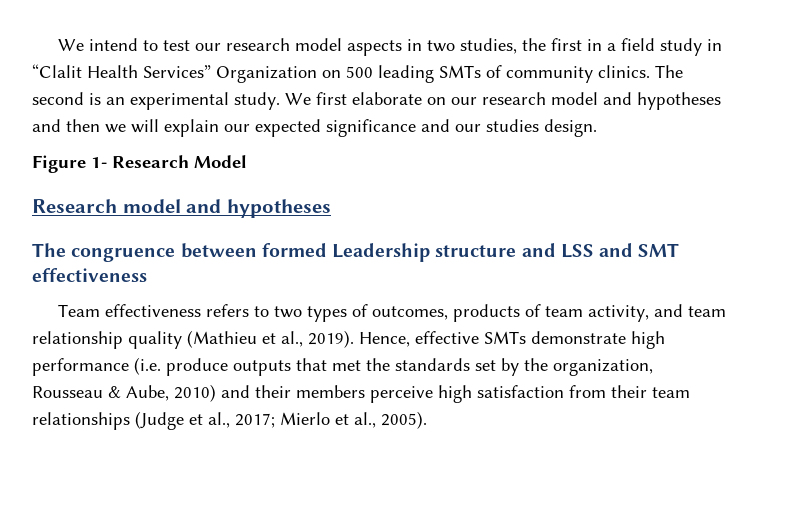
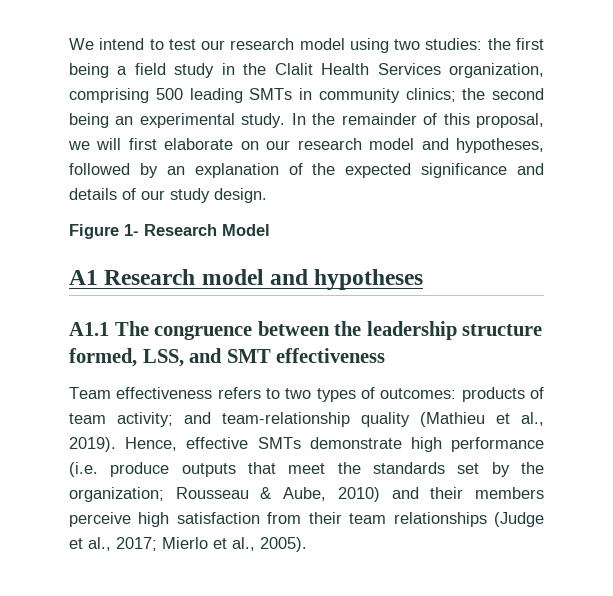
[347,38,518,56] aspects in two studies, -> [349,38,483,53] using two studies:
[587,39,603,51] in -> [69,63,109,78] being
[32,64,683,83] [32,92,311,110] “Clalit Health Services” Organization on 500 leading SMTs of community clinics. The second is an experimental study. We -> [243,63,544,78] [69,88,544,103] [69,113,545,128] [68,138,122,150] the Clalit Health Services organization, comprising 500 leading SMTs in community clinics; the second being an experimental study. In the remainder of this proposal, we will
[637,92,721,110] [32,119,539,137] hypotheses and then we will explain our expected significance and our studies -> [456,138,544,153] [69,163,544,178] [69,188,210,203] hypotheses, followed by an explanation of the expected significance and details of our study
(247, 161) none -> [69,270,98,285] A1
(331, 208) none -> [69,322,109,336] A1.1
[261,243,594,262] formed Leadership structure and LSS -> [334,321,543,340] [69,348,184,367] the leadership structure formed, LSS,
[372,306,449,320] outcomes, -> [380,388,457,399] outcomes:
[588,304,727,322] [32,331,123,349] activity, and team relationship -> [117,412,350,427] activity; and team-relationship
[332,360,361,371] met -> [288,463,326,474] meet
[553,359,653,376] organization, -> [69,487,164,502] organization;

